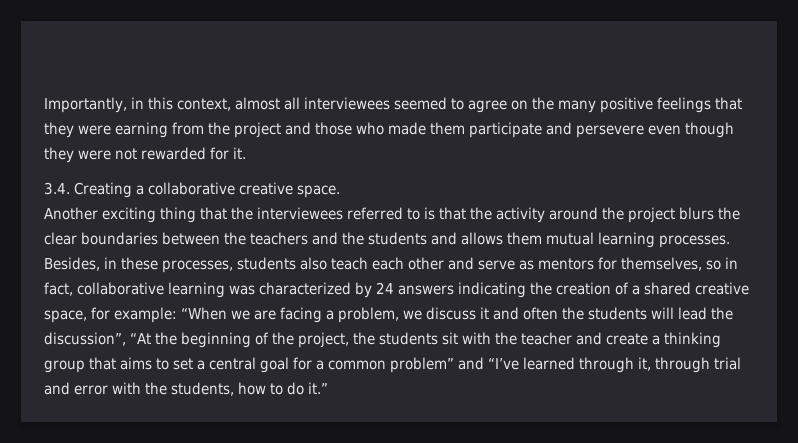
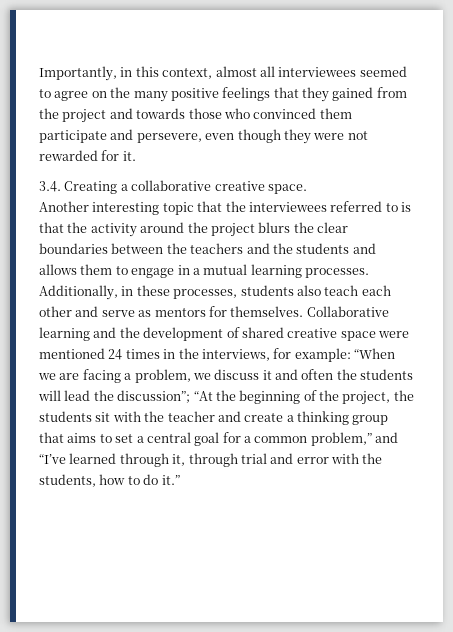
[78,122,168,138] were earning -> [332,87,374,101] gained
(311, 128) none -> [136,108,186,119] towards
[388,122,426,135] made -> [253,108,317,119] convinced
[576,125,644,138] persevere -> [136,133,202,143] persevere,
[102,207,196,223] exciting thing -> [92,202,194,215] interesting topic
(542, 238) none -> [115,265,200,278] to engage in a
[44,257,100,271] Besides, -> [39,285,118,300] Additionally,
[621,257,738,271] [44,282,749,298] [44,310,87,323] themselves, so in fact, collaborative learning was characterized by 24 answers indicating the creation of a shared creative space, -> [230,306,389,317] [39,327,409,341] [39,348,270,361] themselves. Collaborative learning and the development of shared creative space were mentioned 24 times in the interviews,
[44,332,126,346] discussion”, -> [117,390,191,403] discussion”;
[390,357,454,373] problem” -> [310,432,372,446] problem,”

